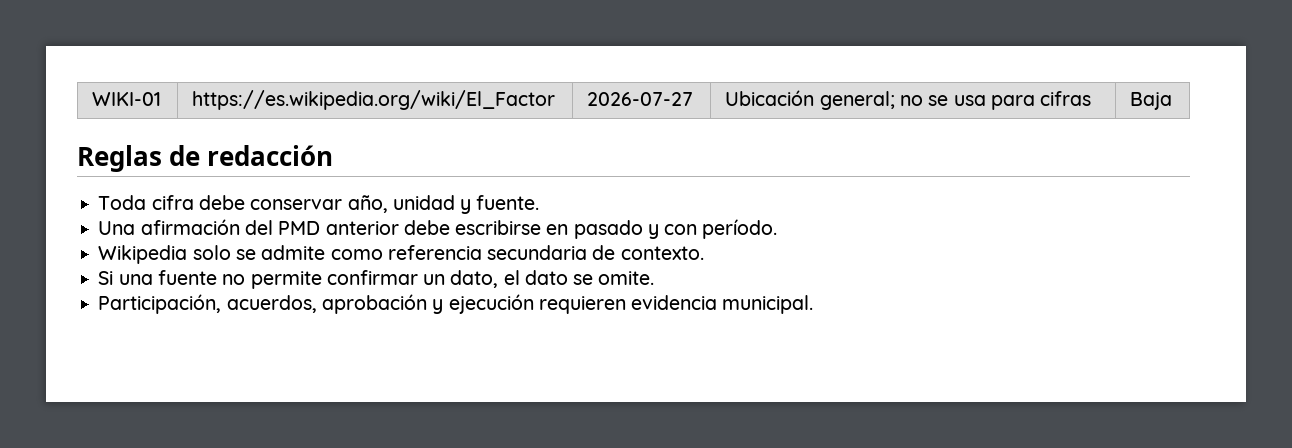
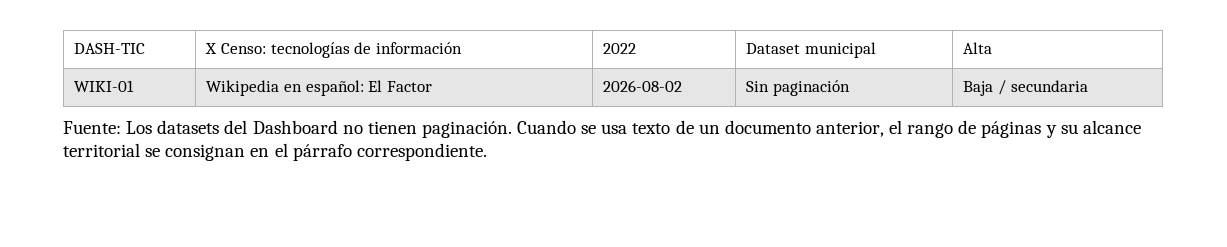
[92,92,162,106] [192,90,556,110] [587,92,694,106] [725,90,1092,110] [1130,92,1173,110] [77,145,334,172] [98,195,540,214] [98,219,778,239] [98,245,704,264] [98,270,655,289] [98,294,814,314] WIKI-01 | https://es.wikipedia.org/wiki/El_Factor | 2026-07-27 | Ubicación general; no se usa para cifras | Baja // Reglas de redacción // Toda cifra debe conservar año, unidad y fuente. // Una afirmación del PMD anterior debe escribirse en pasado y con período. // Wikipedia solo se admite como referencia secundaria de contexto. // Si una fuente no permite confirmar un dato, el dato se omite. // Participación, acuerdos, aprobación y ejecución requieren evidencia municipal. -> [74,43,146,54] [205,42,462,58] [603,43,637,54] [746,42,876,58] [963,42,993,54] [74,80,135,92] [206,80,432,96] [603,80,683,92] [746,80,850,96] [963,80,1088,96] [63,120,1141,138] [63,143,487,161] DASH-TIC | X Censo: tecnologías de información | 2022 | Dataset municipal | Alta // WIKI-01 | Wikipedia en español: El Factor | 2026-08-02 | Sin paginación | Baja / secundaria // Fuente: Los datasets del Dashboard no tienen paginación. Cuando se usa texto de un documento anterior, el rango de páginas y su alcance territorial se consignan en el párrafo correspondiente.

